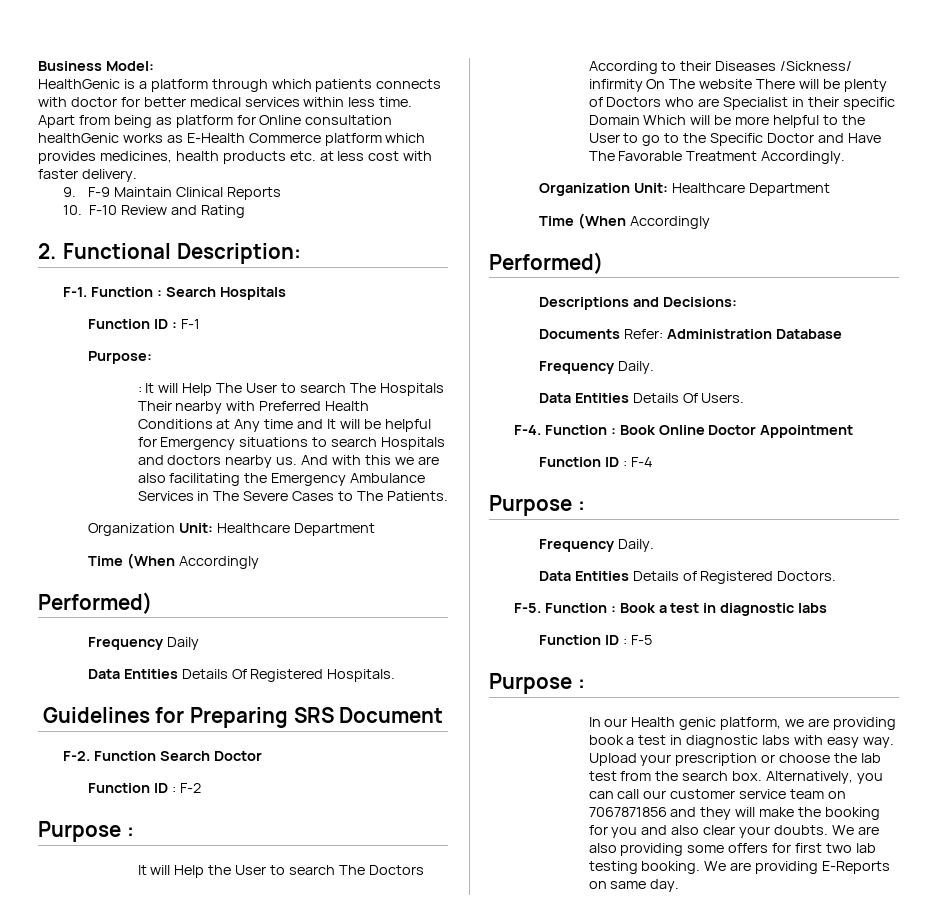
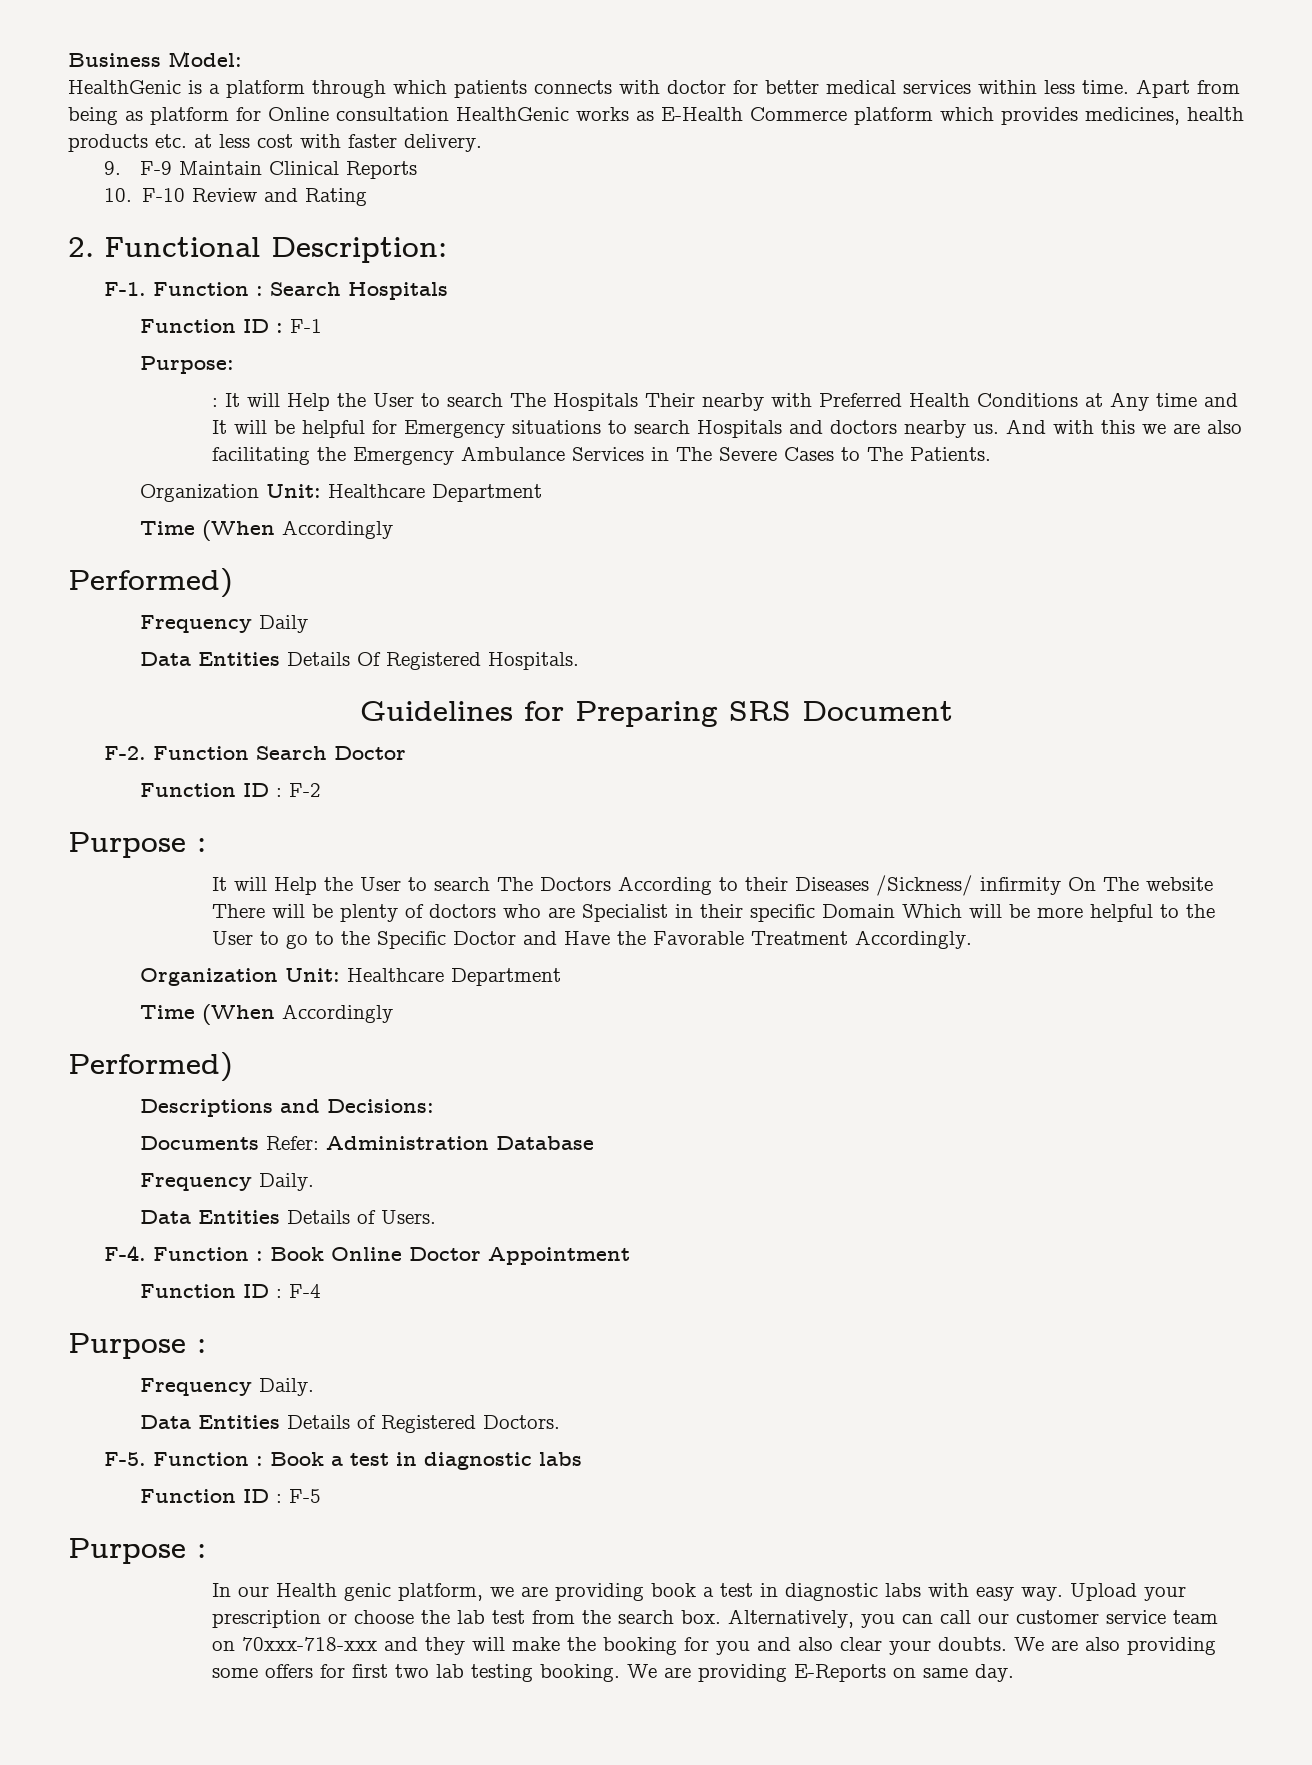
[38,133,119,143] healthGenic -> [456,107,569,121] HealthGenic
[216,383,243,393] The -> [336,393,366,407] the
[606,97,662,107] Doctors -> [428,904,496,918] doctors
[588,151,615,161] The -> [616,931,646,945] the
[682,393,698,403] Of -> [356,1210,376,1224] of
[588,807,667,817] 7067871856 -> [241,1637,377,1651] 70xxx-718-xxx

